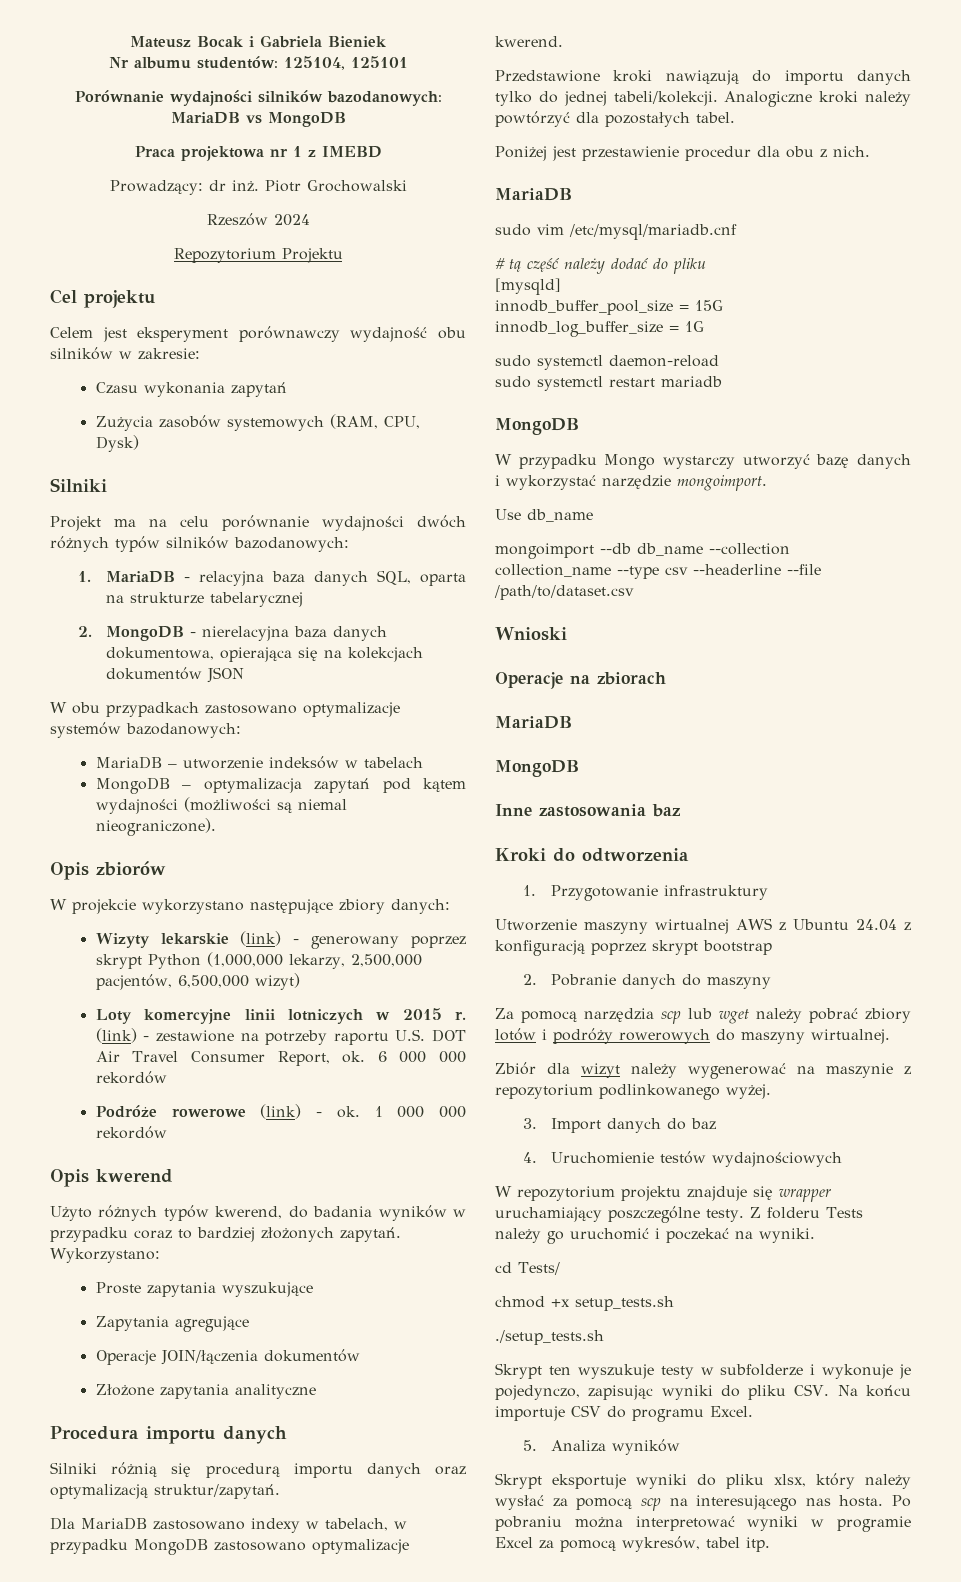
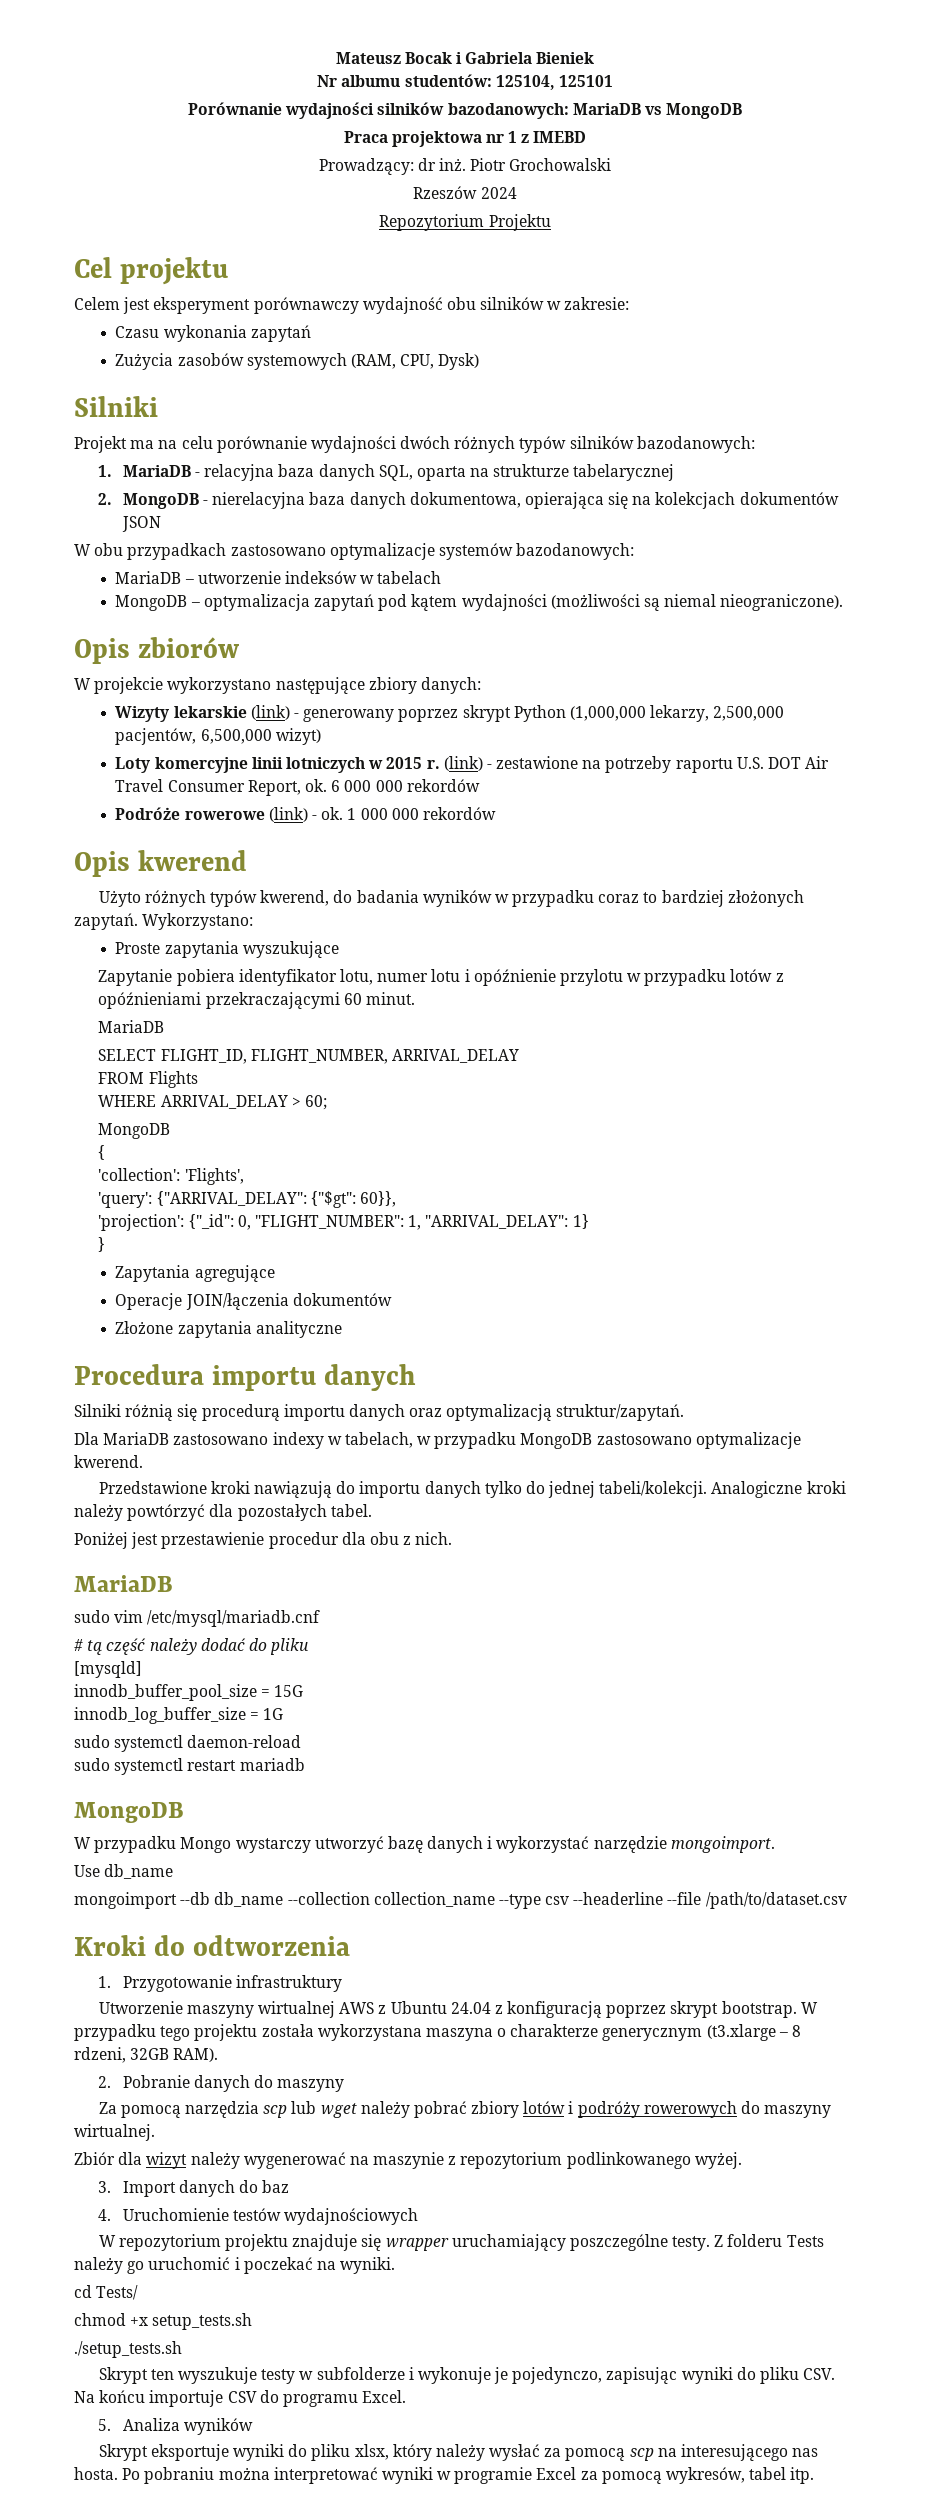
(313, 1289) none -> [98,969,784,986] [98,992,415,1009] [98,1020,165,1033] [98,1049,519,1064] [98,1071,198,1088] [98,1095,327,1110] [98,1123,171,1139] [98,1145,106,1160] [98,1168,244,1185] [98,1191,396,1208] [98,1214,589,1231] [98,1237,106,1252] // Zapytanie pobiera identyfikator lotu, numer lotu i opóźnienie przylotu w przypadku lotów z opóźnieniami przekraczającymi 60 minut. // MariaDB // SELECT FLIGHT_ID, FLIGHT_NUMBER, ARRIVAL_DELAY // FROM Flights // WHERE ARRIVAL_DELAY > 60; // MongoDB // { // 'collection': 'Flights', // 'query': {"ARRIVAL_DELAY": {"$gt": 60}}, // 'projection': {"_id": 0, "FLIGHT_NUMBER": 1, "ARRIVAL_DELAY": 1} // }
[495,627,567,641] [495,672,666,689] [495,716,572,729] [495,760,579,777] [495,804,680,817] // Wnioski // Operacje na zbiorach // MariaDB // MongoDB // Inne zastosowania baz -> (847, 1900) none
[703,940,772,955] bootstrap -> [721,2001,818,2018] [74,2024,802,2041] [74,2047,219,2063] bootstrap. W przypadku tego projektu została wykorzystana maszyna o charakterze generycznym (t3.xlarge – 8 rdzeni, 32GB RAM).

